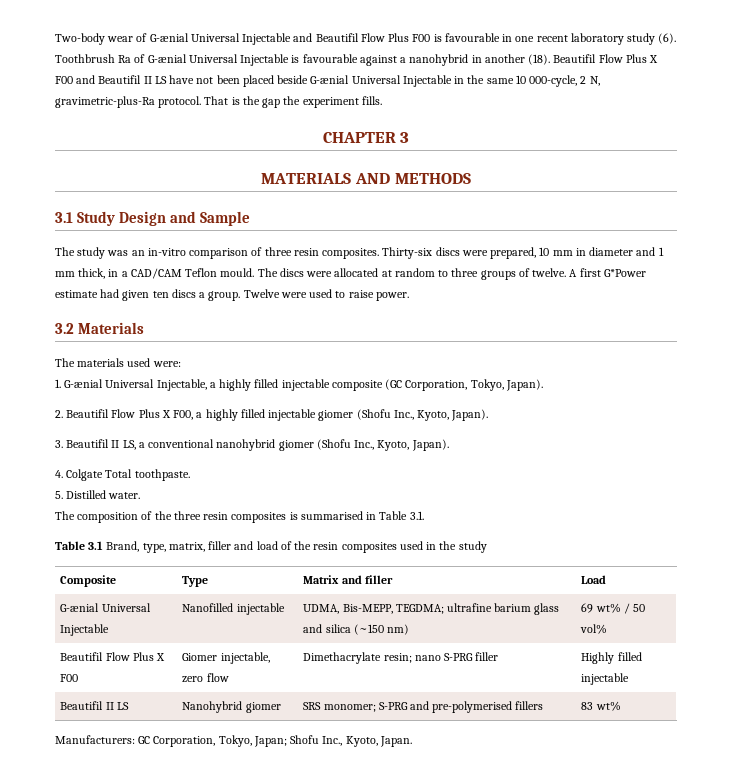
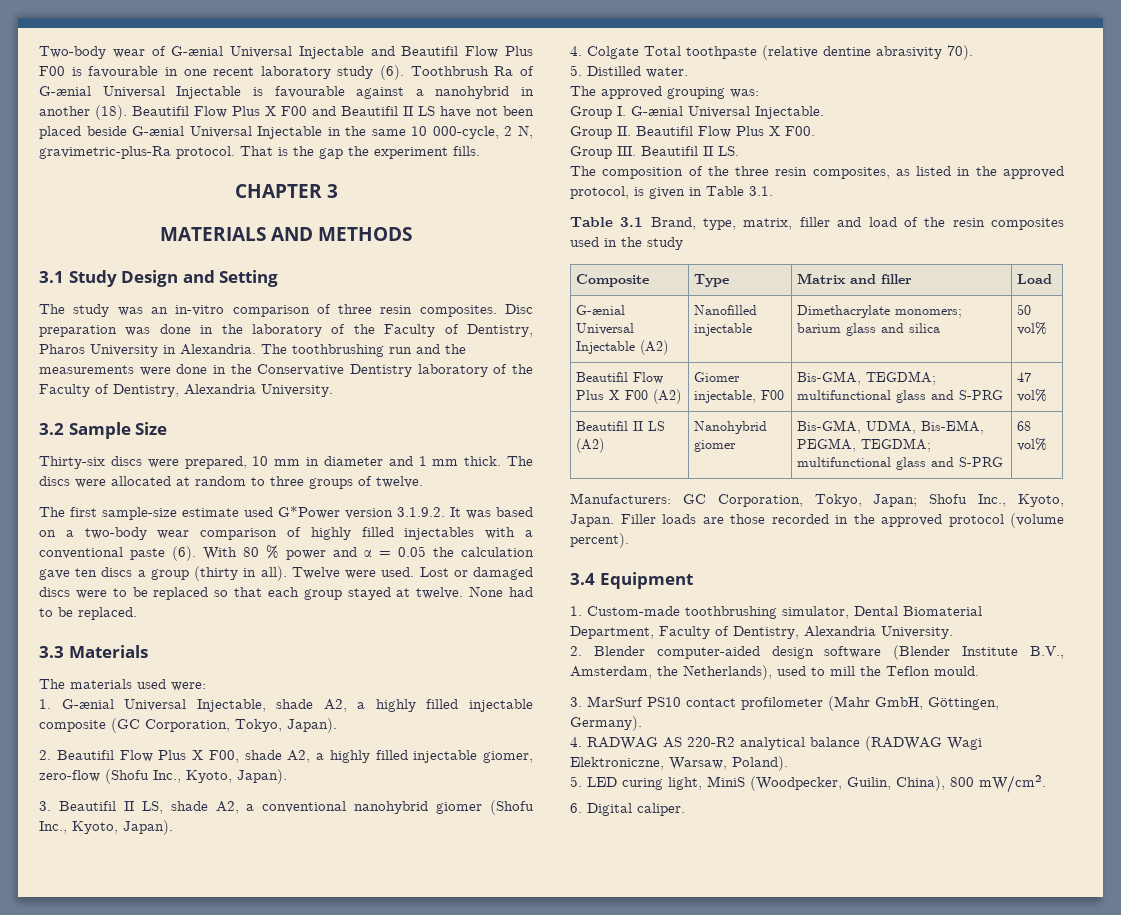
[200,211,251,226] Sample -> [219,270,279,287] Setting
(380, 253) none -> [505,304,533,314] [39,324,533,337] [39,344,466,357] [39,364,533,377] [39,384,333,397] [39,422,168,439] Disc preparation was done in the laboratory of the Faculty of Dentistry, Pharos University in Alexandria. The toothbrushing run and the measurements were done in the Conservative Dentistry laboratory of the Faculty of Dentistry, Alexandria University. // 3.2 Sample Size //
[78,268,255,279] thick, in a CAD/CAM Teflon mould. -> [464,456,502,466] thick.
[569,268,646,277] [55,289,409,301] [55,323,74,334] A first G*Power estimate had given ten discs a group. Twelve were used to raise power. // 3.2 -> [39,506,533,520] [39,527,533,540] [39,545,534,561] [39,566,533,581] [39,586,534,600] [39,607,137,620] [39,646,64,658] // The first sample-size estimate used G*Power version 3.1.9.2. It was based on a two-body wear comparison of highly filled injectables with a conventional paste (6). With 80 % power and α = 0.05 the calculation gave ten discs a group (thirty in all). Twelve were used. Lost or damaged discs were to be replaced so that each group stayed at twelve. None had to be replaced. // 3.3
(207, 385) none -> [276,699,347,712] shade A2,
[196,409,354,421] a highly filled injectable giomer -> [244,750,533,763] [39,770,100,782] shade A2, a highly filled injectable giomer, zero-flow
(136, 445) none -> [170,801,239,814] shade A2,
[134,469,190,481] [55,490,141,499] toothpaste. // 5. Distilled water. -> [686,45,973,60] [570,65,688,78] [570,86,759,99] [570,106,824,119] [570,126,815,139] [570,146,739,159] toothpaste (relative dentine abrasivity 70). // 5. Distilled water. // The approved grouping was: // Group I. G-ænial Universal Injectable. // Group II. Beautifil Flow Plus X F00. // Group III. Beautifil II LS.
[231,511,363,523] composites is summarised -> [812,166,1064,179] [570,186,685,199] composites, as listed in the approved protocol, is given
(110, 630) none -> [640,340,669,355] (A2)
[303,603,492,614] UDMA, Bis-MEPP, TEGDMA; ultrafine -> [797,305,963,318] Dimethacrylate monomers;
[353,624,409,635] [581,603,630,614] (~150 nm) | 69 wt% / -> (941, 328) |
(79, 678) none -> [653,389,682,404] (A2)
[182,673,229,683] [303,652,499,664] [581,652,642,664] [581,673,630,685] [60,701,129,710] zero flow | Dimethacrylate resin; nano S-PRG filler | Highly filled injectable // Beautifil II LS -> [761,390,785,400] [797,371,937,385] [797,390,1004,403] [1017,372,1032,382] [1017,389,1048,402] [576,421,666,431] [576,438,605,453] F00 | Bis-GMA, TEGDMA; multifunctional glass and S-PRG | 47 vol% // Beautifil II LS (A2)
[303,701,544,713] [581,701,621,711] SRS monomer; S-PRG and pre-polymerised fillers | 83 wt% -> [797,420,985,434] [797,438,932,452] [797,457,1004,470] [1017,421,1032,431] [1017,438,1048,451] Bis-GMA, UDMA, Bis-EMA, PEGMA, TEGDMA; multifunctional glass and S-PRG | 68 vol%
(412, 741) none -> [620,513,1064,528] [570,533,629,548] [570,572,693,589] [570,606,982,619] [570,626,953,639] [570,645,1064,660] [570,665,979,680] [570,696,999,711] [570,716,642,731] [570,736,982,751] [570,756,788,771] [570,775,1046,793] [570,803,685,816] Filler loads are those recorded in the approved protocol (volume percent). // 3.4 Equipment // 1. Custom-made toothbrushing simulator, Dental Biomaterial Department, Faculty of Dentistry, Alexandria University. // 2. Blender computer-aided design software (Blender Institute B.V., Amsterdam, the Netherlands), used to mill the Teflon mould. // 3. MarSurf PS10 contact profilometer (Mahr GmbH, Göttingen, Germany). // 4. RADWAG AS 220-R2 analytical balance (RADWAG Wagi Elektroniczne, Warsaw, Poland). // 5. LED curing light, MiniS (Woodpecker, Guilin, China), 800 mW/cm². // 6. Digital caliper.

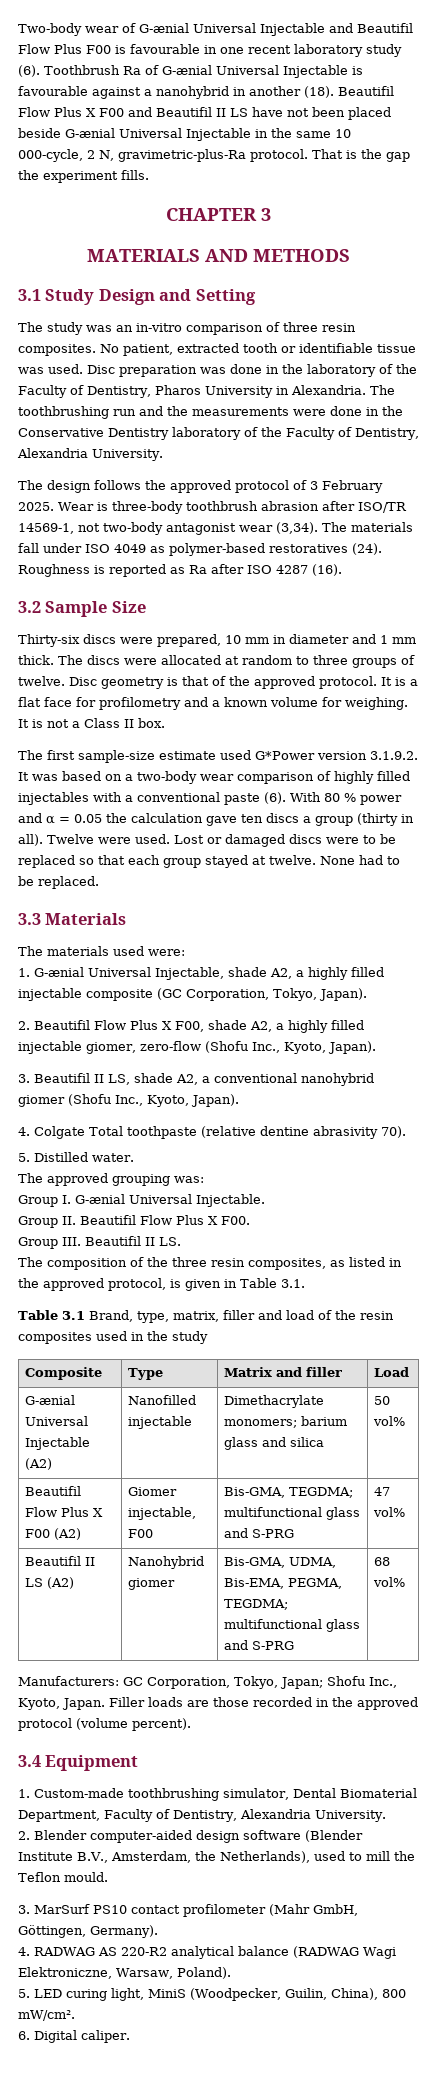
(497, 311) none -> [100,343,416,356] [18,364,83,374] No patient, extracted tooth or identifiable tissue was used.
(333, 390) none -> [18,480,383,493] [18,501,407,514] [18,522,413,535] [18,543,382,556] [18,564,342,577] // The design follows the approved protocol of 3 February 2025. Wear is three-body toothbrush abrasion after ISO/TR 14569-1, not two-body antagonist wear (3,34). The materials fall under ISO 4049 as polymer-based restoratives (24). Roughness is reported as Ra after ISO 4287 (16).
(423, 482) none -> [69,676,418,689] [18,697,408,710] [18,718,165,728] Disc geometry is that of the approved protocol. It is a flat face for profilometry and a known volume for weighing. It is not a Class II box.

